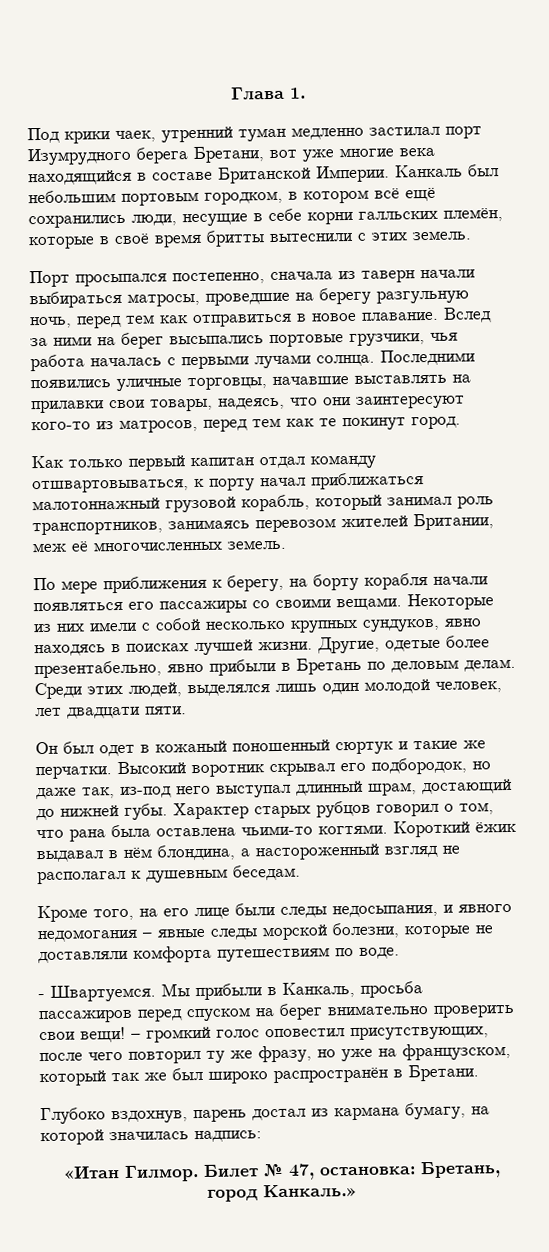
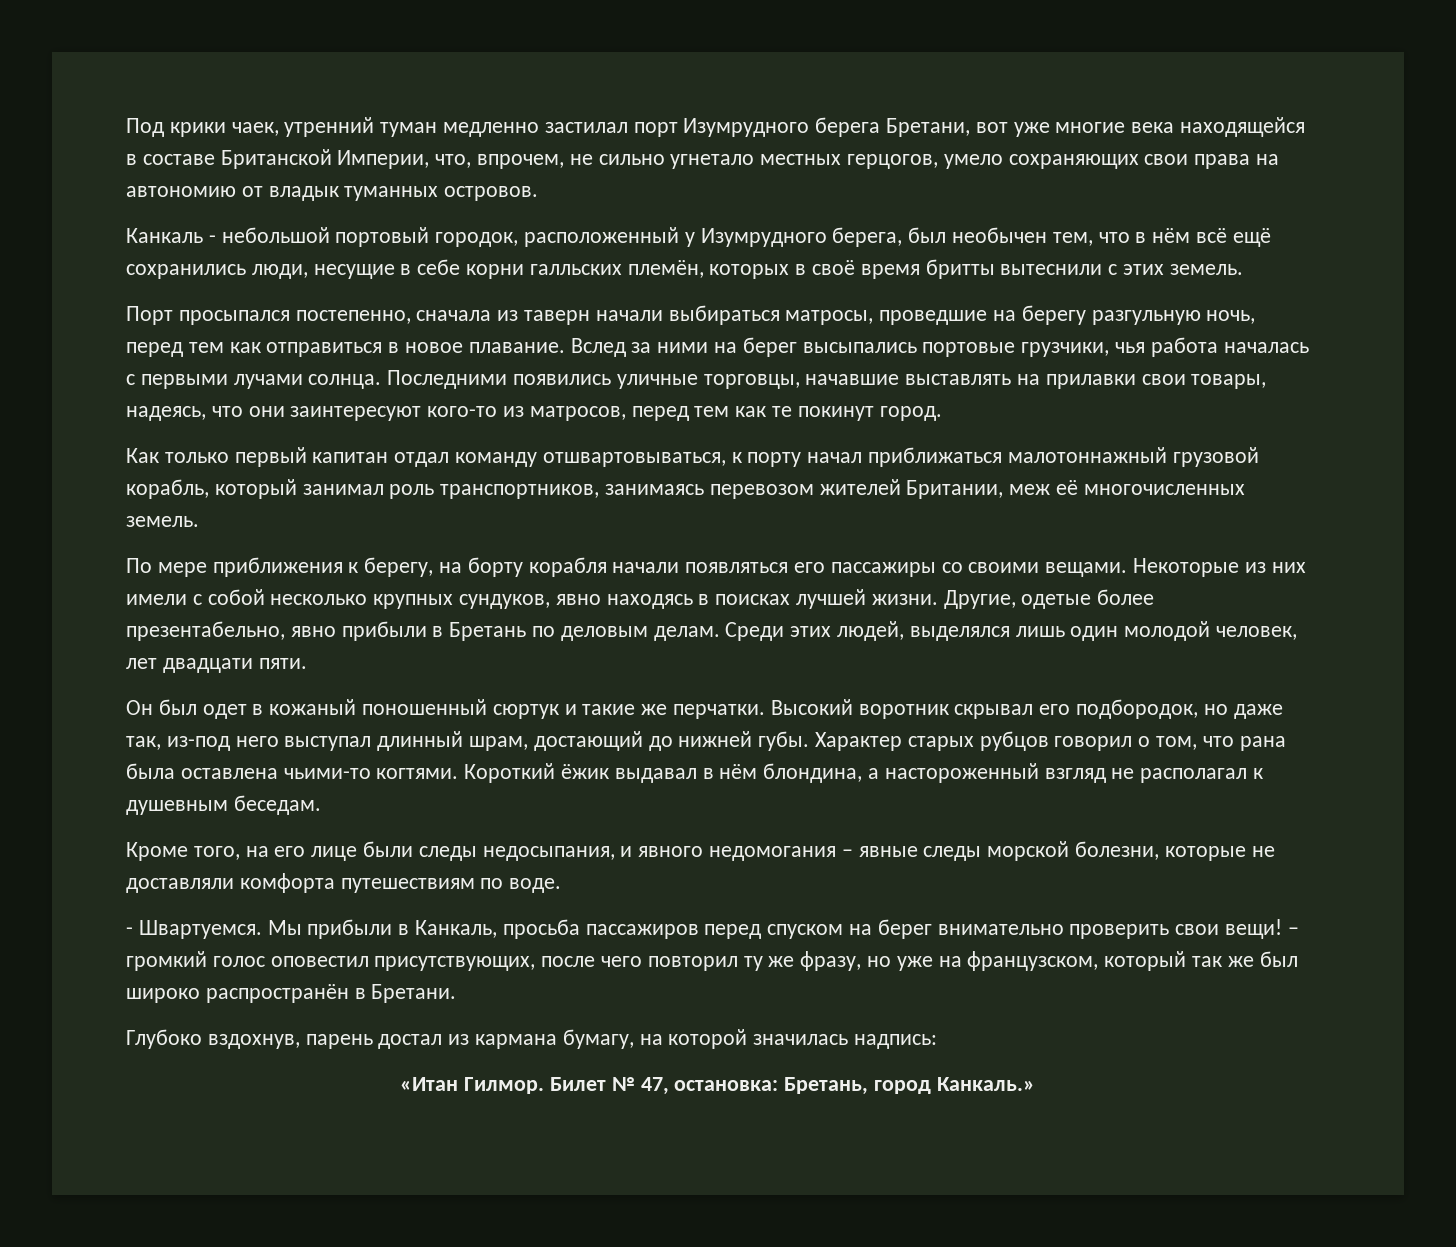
[230,86,306,101] Глава 1. // -> (126, 127) none
[28,169,132,186] находящийся -> [1180,117,1306,137] находящейся
[316,164,499,183] [28,189,369,206] Империи. Канкаль был небольшим портовым городком, в котором -> [337,150,1280,169] [126,186,539,201] [126,227,1191,247] Империи, что, впрочем, не сильно угнетало местных герцогов, умело сохраняющих свои права на автономию от владык туманных островов. // Канкаль - небольшой портовый городок, расположенный у Изумрудного берега, был необычен тем, что в нём
[28,236,95,250] которые -> [709,264,790,279] которых

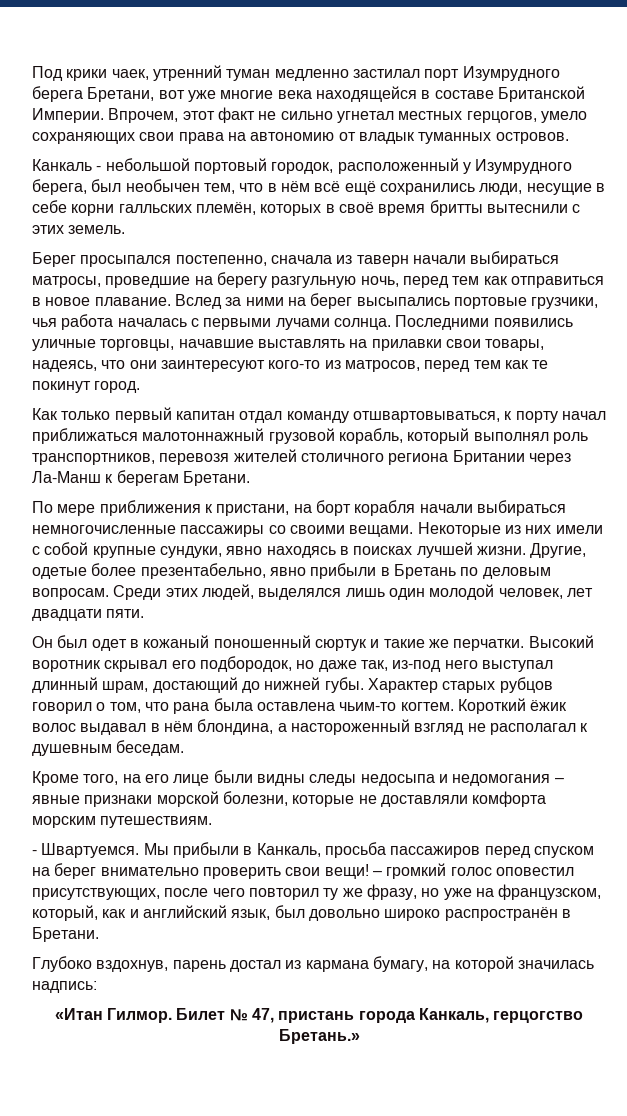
[337,150,565,169] Империи, что, впрочем, -> [32,107,255,123] Империи. Впрочем, этот факт
[670,154,755,169] угнетало -> [336,111,394,123] угнетал
[126,306,173,325] Порт -> [32,252,76,267] Берег
[302,484,384,495] занимал -> [473,432,549,441] выполнял
[605,479,1245,499] [126,516,199,527] [126,557,826,577] занимаясь перевозом жителей Британии, меж её многочисленных земель. // По мере приближения к берегу, на борту корабля начали появляться его -> [159,449,571,465] [32,470,250,486] [32,500,566,516] [32,525,176,534] перевозя жителей столичного региона Британии через Ла-Манш к берегам Бретани. // По мере приближения к пристани, на борт корабля начали выбираться немногочисленные
[270,594,551,609] несколько крупных сундуков, -> [92,546,222,558] крупные сундуки,
[653,626,720,641] делам. -> [32,588,109,600] вопросам.
[283,768,459,779] чьими-то когтями. -> [339,702,454,711] чьим-то когтем.
(610, 771) none -> [32,723,76,732] волос
[418,846,704,861] следы недосыпания, и явного -> [256,774,448,786] видны следы недосыпа и
[923,846,982,861] следы -> [84,795,153,807] признаки
[340,878,562,893] путешествиям по воде. -> [32,816,213,828] морским путешествиям.
[1104,951,1298,971] который так же был -> [32,905,380,921] который, как и английский язык, был довольно
[674,1077,1035,1095] остановка: Бретань, город Канкаль.» -> [278,1008,584,1023] [278,1029,360,1044] пристань города Канкаль, герцогство Бретань.»

